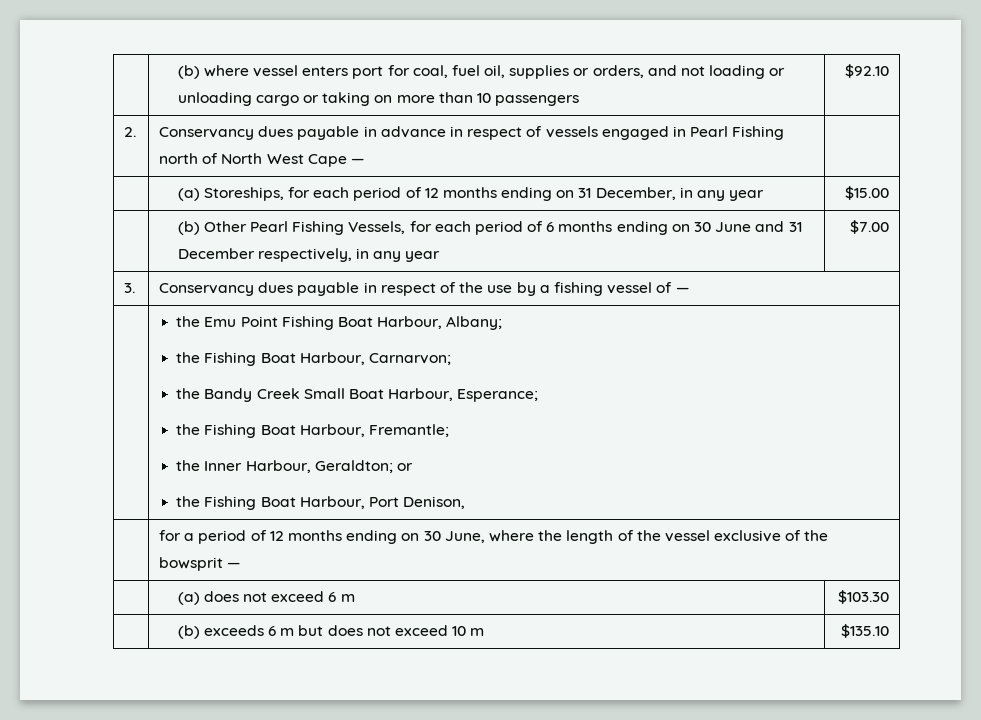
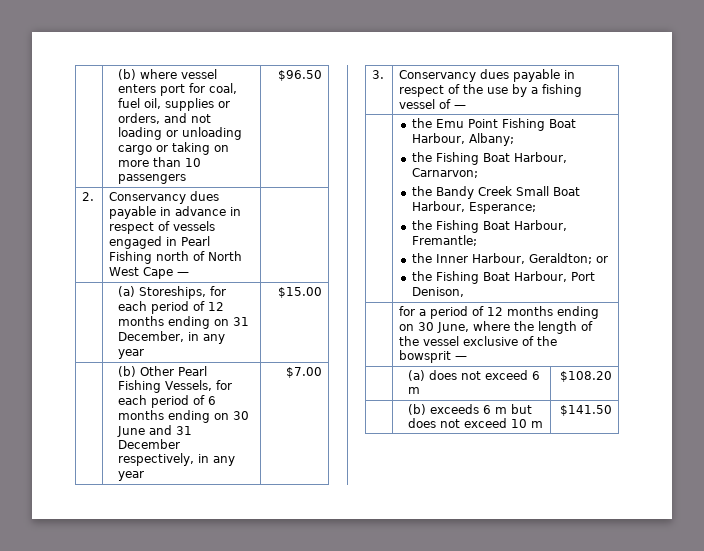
[844,64,889,78] $92.10 -> [277,70,322,81] $96.50
[837,590,889,604] $103.30 -> [559,371,612,382] $108.20
[840,624,889,638] $135.10 -> [559,405,612,416] $141.50

